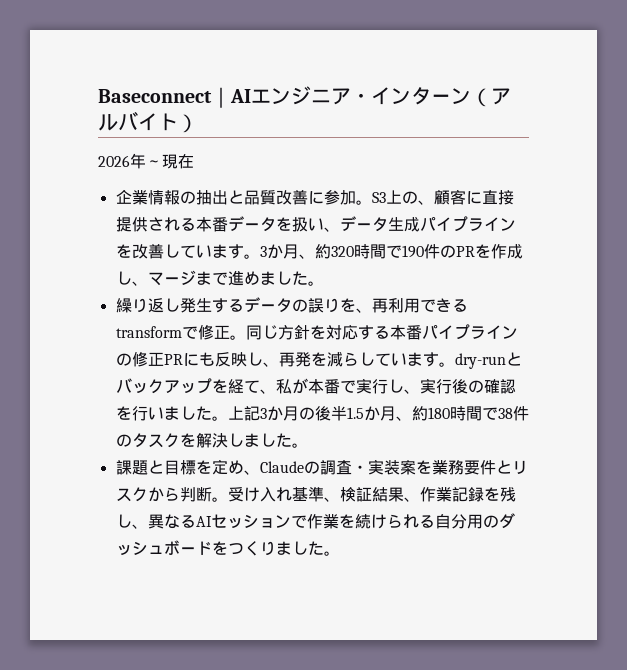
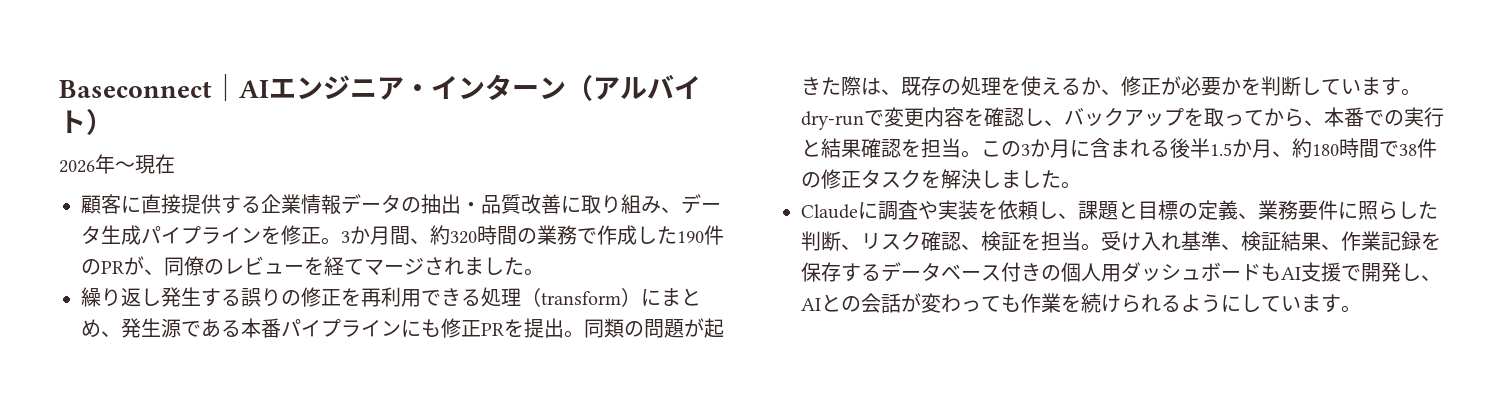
[115,189,514,205] [115,216,324,232] 企業情報の抽出と品質改善に参加。S3上の、顧客に直接提供される本番データを扱い -> [81,194,661,215] 顧客に直接提供する企業情報データの抽出・品質改善に取り組み
[131,244,244,259] 改善しています -> [281,225,321,245] 修正
(299, 251) none -> [390,226,410,245] 間
[385,244,523,259] [115,270,260,286] で190件のPRを作成し、マージまで進め -> [517,225,724,245] [81,256,464,276] の業務で作成した190件のPRが、同僚のレビューを経てマージされ
[243,297,468,313] [115,324,374,340] データの誤りを、再利用できるtransformで修正。同じ方針を対応す -> [241,287,701,307] [81,318,221,338] 誤りの修正を再利用できる処理（transform）にまとめ、発生源であ
[115,353,132,366] の -> [401,319,441,337] にも
[182,352,522,369] [115,378,516,394] [115,406,315,421] にも反映し、再発を減らしています。dry-runとバックアップを経て、私が本番で実行し、実行後の確認を行いました。上記3か月の -> [504,318,724,338] [801,76,1421,96] [801,107,1444,130] [801,138,1170,158] を提出。同類の問題が起きた際は、既存の処理を使えるか、修正が必要かを判断しています。dry-runで変更内容を確認し、バックアップを取ってから、本番での実行と結果確認を担当。この3か月に含まれる
(132, 440) none -> [821,169,861,189] 修正
[115,459,528,475] [115,487,212,502] 課題と目標を定め、Claudeの調査・実装案を業務要件とリスクから判断 -> [801,200,1438,220] [801,231,1081,251] Claudeに調査や実装を依頼し、課題と目標の定義、業務要件に照らした判断、リスク確認、検証を担当
[499,487,516,502] [115,513,515,529] [115,540,324,556] 残し、異なるAIセッションで作業を続けられる自分用のダッシュボードをつくりました -> [801,262,1441,282] [801,293,1341,313] 保存するデータベース付きの個人用ダッシュボードもAI支援で開発し、AIとの会話が変わっても作業を続けられるようにしています

